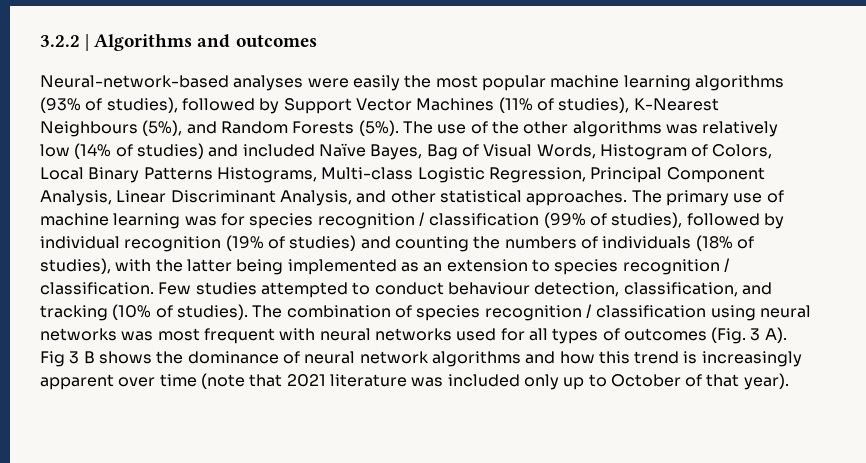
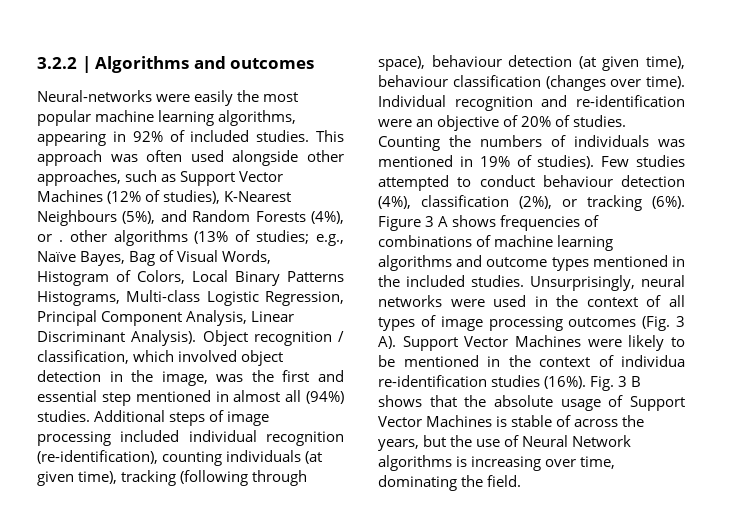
[40,75,304,91] Neural-network-based analyses -> [37,90,152,102] Neural-networks
[694,75,784,91] [40,97,533,114] algorithms (93% of studies), followed by Support Vector Machines (11% -> [218,110,297,126] [37,130,344,146] [37,150,344,166] [37,170,284,186] [37,190,142,204] algorithms, appearing in 92% of included studies. This approach was often used alongside other approaches, such as Support Vector Machines (12%
[358,120,779,137] [40,143,315,159] (5%). The use of the other algorithms was relatively low (14% of studies) and included -> [311,211,344,224] [37,230,345,246] (4%), or . other algorithms (13% of studies; e.g.,
[279,190,784,206] [40,212,784,229] [40,235,754,252] [40,258,730,275] [40,282,154,295] Analysis, and other statistical approaches. The primary use of machine learning was for species recognition / classification (99% of studies), followed by individual recognition (19% of studies) and counting the numbers of individuals (18% of studies), with the latter being implemented as an extension to species recognition / classification. -> [131,330,344,346] [37,350,284,366] [37,370,344,386] [37,390,344,406] [37,410,270,426] [37,430,344,446] [37,450,323,466] [37,470,308,486] [378,55,685,71] [378,75,685,91] [378,95,685,111] [378,115,627,131] [378,135,685,151] [378,155,595,169] Analysis). Object recognition / classification, which involved object detection in the image, was the first and essential step mentioned in almost all (94%) studies. Additional steps of image processing included individual recognition (re-identification), counting individuals (at given time), tracking (following through space), behaviour detection (at given time), behaviour classification (changes over time). Individual recognition and re-identification were an objective of 20% of studies. Counting the numbers of individuals was mentioned in 19% of studies).
[534,282,772,297] [40,304,811,321] [40,328,525,344] detection, classification, and tracking (10% of studies). The combination of species recognition / classification using neural networks was most frequent with neural networks used for -> [621,175,685,187] [378,195,685,211] [378,215,600,231] [378,235,614,251] [378,255,685,271] [378,275,685,291] [378,295,662,307] detection (4%), classification (2%), or tracking (6%). Figure 3 A shows frequencies of combinations of machine learning algorithms and outcome types mentioned in the included studies. Unsurprisingly, neural networks were used in the context of
(620, 334) none -> [440,316,563,331] image processing
[40,351,802,367] [40,373,789,390] Fig 3 B shows the dominance of neural network algorithms and how this trend is increasingly apparent over time (note that 2021 literature was included only up to October of that year). -> [402,335,685,351] [378,355,685,367] [378,375,642,391] [378,395,685,411] [378,415,645,427] [378,435,632,451] [378,455,616,471] [378,475,522,491] Support Vector Machines were likely to be mentioned in the context of individua re-identification studies (16%). Fig. 3 B shows that the absolute usage of Support Vector Machines is stable of across the years, but the use of Neural Network algorithms is increasing over time, dominating the field.

